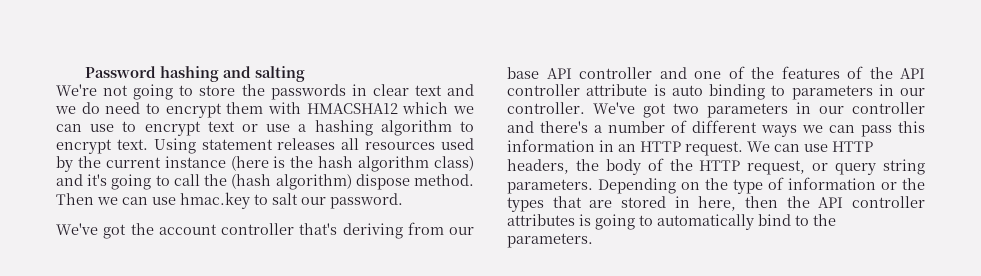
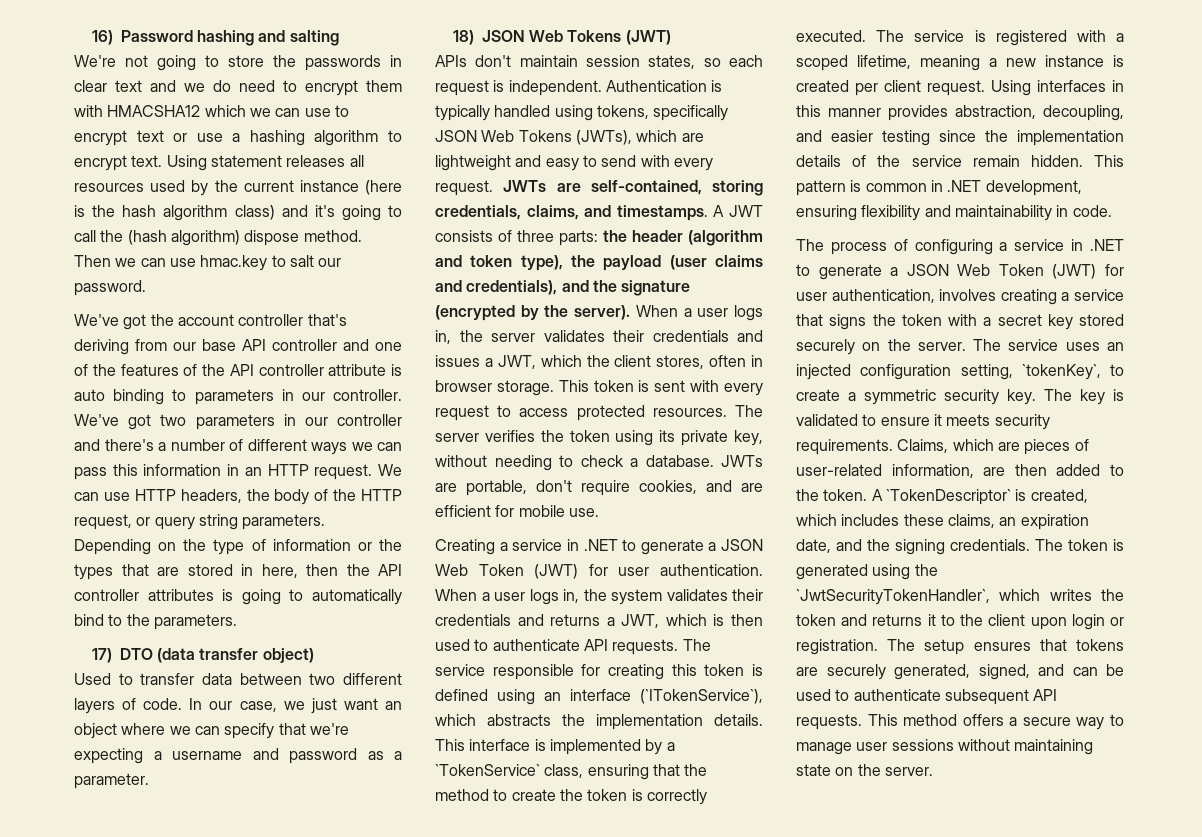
(84, 72) none -> [91,30,113,45] 16)
(593, 240) none -> [91,648,314,663] [74,673,402,685] [74,698,402,714] [74,723,349,739] [74,748,402,764] [74,773,149,789] [452,30,671,45] [435,55,763,69] [435,80,723,96] [435,105,729,121] [435,130,704,145] [435,155,713,171] [435,180,763,196] [435,205,763,221] [435,230,763,246] [435,255,763,271] [435,280,691,296] [435,305,763,321] [435,330,763,344] [435,355,763,369] [435,380,763,396] [435,405,763,421] [435,430,763,446] [435,455,763,471] [435,480,763,496] [435,505,599,517] [435,539,763,555] [435,564,763,579] [435,589,763,605] [435,614,763,628] [435,639,711,655] [435,664,763,680] [435,689,763,705] [435,714,763,730] [435,739,675,755] [435,764,708,780] [435,789,707,805] [796,30,1124,46] [796,55,1124,71] [796,80,1124,96] [796,105,1124,121] [796,130,1124,146] [796,155,1124,167] [796,180,1082,196] [796,205,1112,221] [796,239,1124,255] [796,264,1124,280] [796,289,1124,305] [796,314,1124,330] [796,339,1124,355] [796,364,1124,380] [796,389,1124,405] [796,414,1050,430] [796,439,1089,455] [796,464,1124,478] [796,489,1088,505] [796,514,1089,530] [796,539,1124,555] [796,564,938,580] [796,589,1124,605] [796,614,1124,630] [796,639,1124,655] [796,664,1124,680] [796,689,1058,705] [796,714,1124,730] [796,739,1094,755] [796,764,933,776] // 17) DTO (data transfer object) // Used to transfer data between two different layers of code. In our case, we just want an object where we can specify that we're expecting a username and password as a parameter. // 18) JSON Web Tokens (JWT) // APIs don't maintain session states, so each request is independent. Authentication is typically handled using tokens, specifically JSON Web Tokens (JWTs), which are lightweight and easy to send with every request. JWTs are self-contained, storing credentials, claims, and timestamps. A JWT consists of three parts: the header (algorithm and token type), the payload (user claims and credentials), and the signature (encrypted by the server). When a user logs in, the server validates their credentials and issues a JWT, which the client stores, often in browser storage. This token is sent with every request to access protected resources. The server verifies the token using its private key, without needing to check a database. JWTs are portable, don't require cookies, and are efficient for mobile use. // Creating a service in .NET to generate a JSON Web Token (JWT) for user authentication. When a user logs in, the system validates their credentials and returns a JWT, which is then used to authenticate API requests. The service responsible for creating this token is defined using an interface (`ITokenService`), which abstracts the implementation details. This interface is implemented by a `TokenService` class, ensuring that the method to create the token is correctly executed. The service is registered with a scoped lifetime, meaning a new instance is created per client request. Using interfaces in this manner provides abstraction, decoupling, and easier testing since the implementation details of the service remain hidden. This pattern is common in .NET development, ensuring flexibility and maintainability in code. // The process of configuring a service in .NET to generate a JSON Web Token (JWT) for user authentication, involves creating a service that signs the token with a secret key stored securely on the server. The service uses an injected configuration setting, `tokenKey`, to create a symmetric security key. The key is validated to ensure it meets security requirements. Claims, which are pieces of user-related information, are then added to the token. A `TokenDescriptor` is created, which includes these claims, an expiration date, and the signing credentials. The token is generated using the `JwtSecurityTokenHandler`, which writes the token and returns it to the client upon login or registration. The setup ensures that tokens are securely generated, signed, and can be used to authenticate subsequent API requests. This method offers a secure way to manage user sessions without maintaining state on the server.

